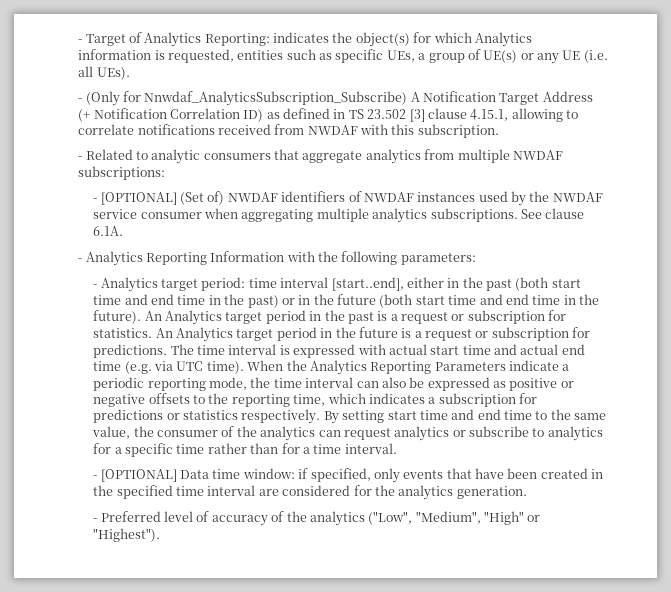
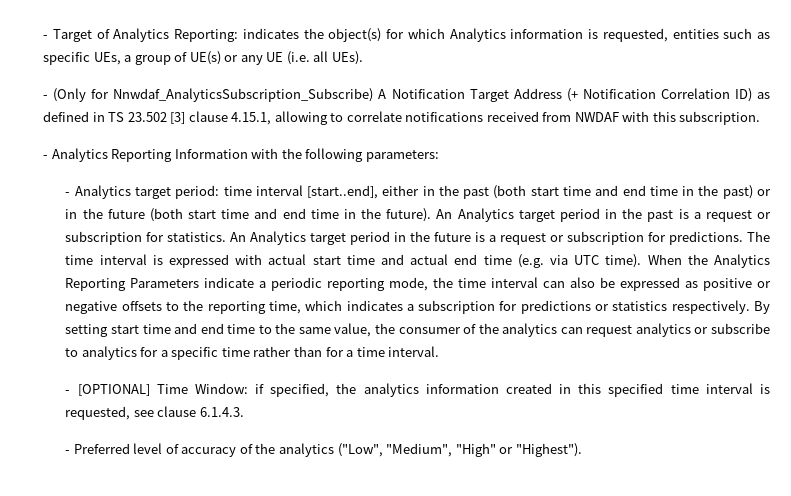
[78,149,563,164] [78,166,166,180] [93,191,603,206] [93,208,585,223] [93,226,124,236] // - Related to analytic consumers that aggregate analytics from multiple NWDAF subscriptions: // - [OPTIONAL] (Set of) NWDAF identifiers of NWDAF instances used by the NWDAF service consumer when aggregating multiple analytics subscriptions. See clause 6.1A. -> (761, 118) none
[180,468,538,483] Data time window: if specified, only events that have been -> [156,383,499,397] Time Window: if specified, the analytics information
[93,485,114,496] the -> [578,383,602,394] this
[258,485,527,500] are considered for the analytics generation. -> [760,384,771,394] [65,406,244,420] is requested, see clause 6.1.4.3.

